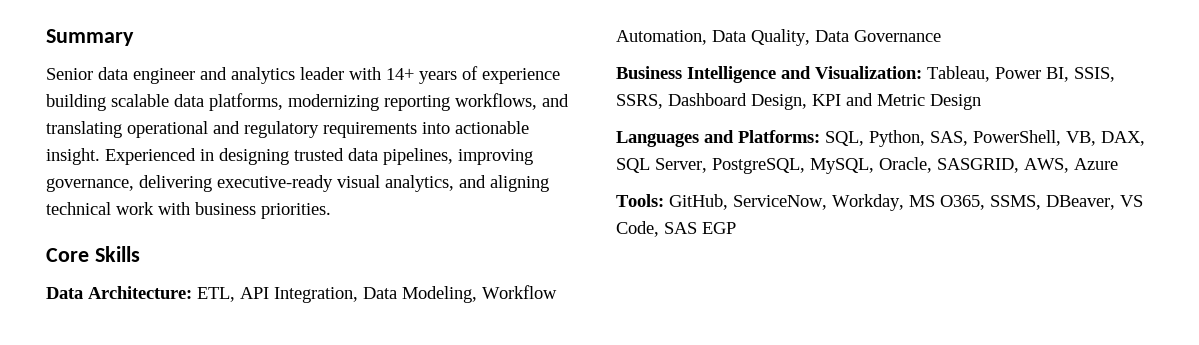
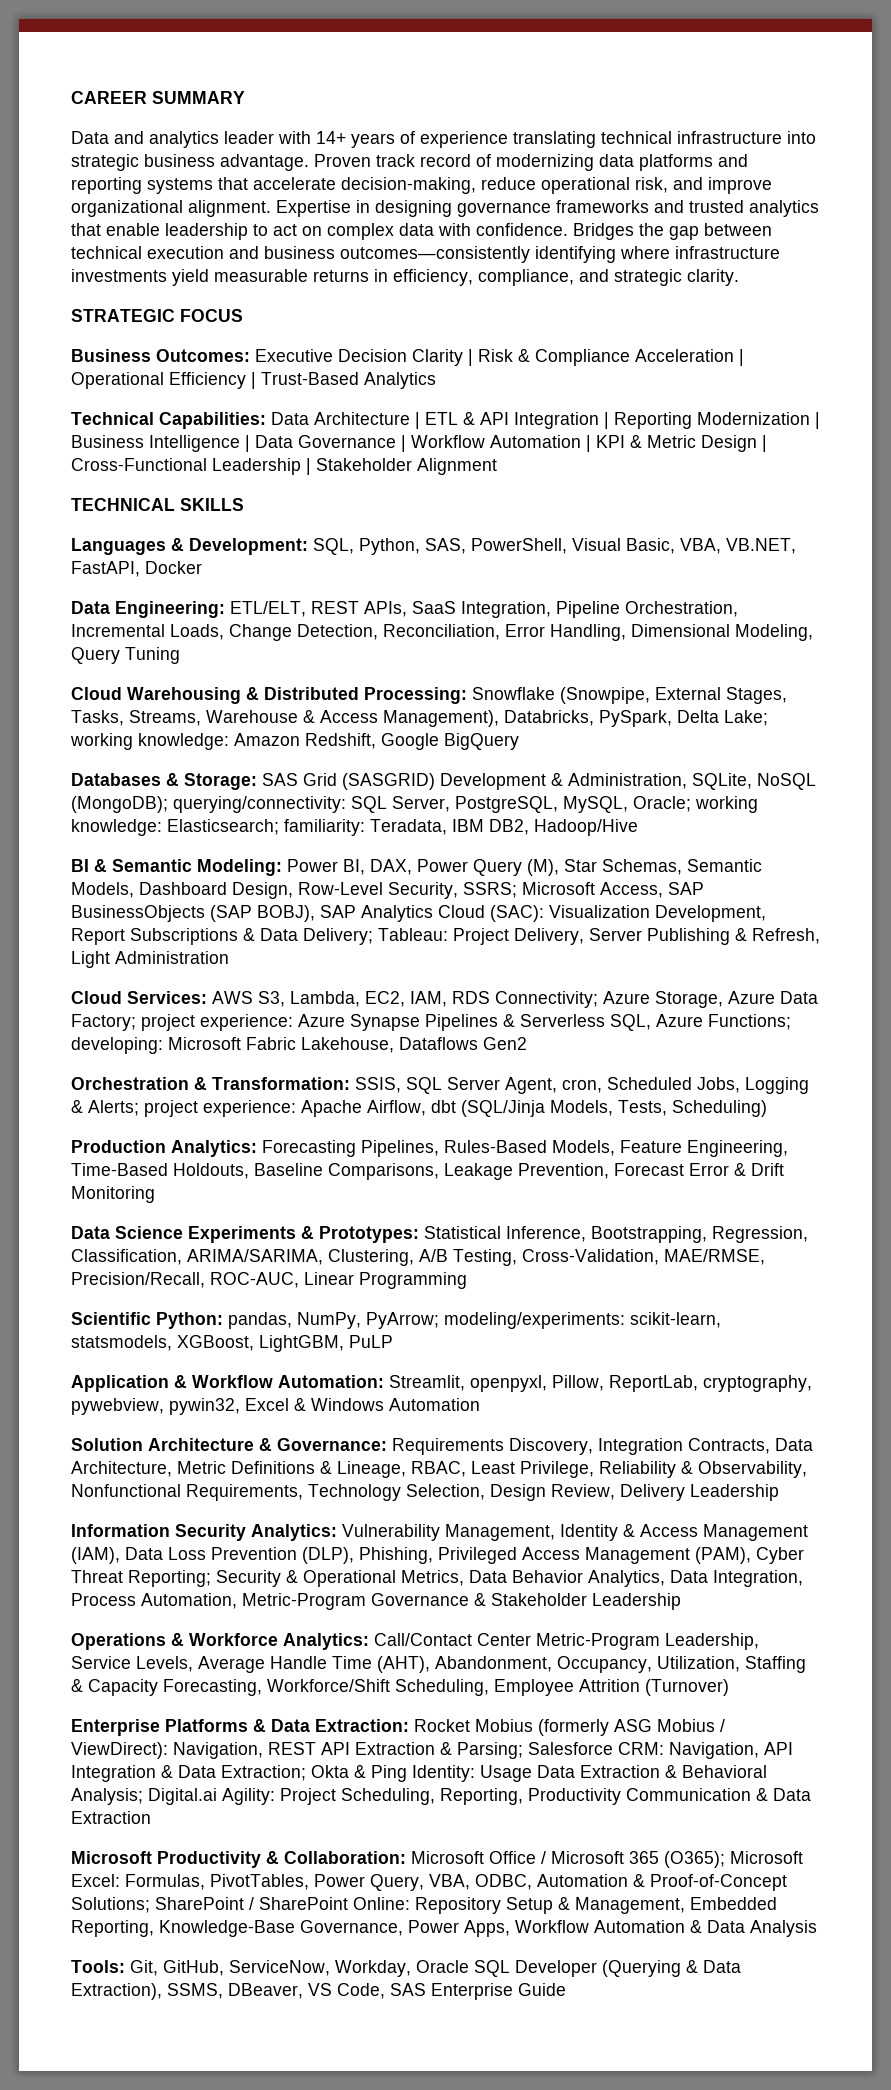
[46,29,134,46] [46,67,195,84] Summary // Senior data engineer -> [71,91,245,104] [71,131,109,144] CAREER SUMMARY // Data
[46,93,569,111] [46,121,529,138] [46,148,533,165] [46,175,549,192] [46,202,331,219] [46,246,140,262] [46,285,557,303] [616,29,941,46] [616,66,1115,83] [616,93,981,110] building scalable data platforms, modernizing reporting workflows, and translating operational and regulatory requirements into actionable insight. Experienced in designing trusted data pipelines, improving governance, delivering executive-ready visual analytics, and aligning technical work with business priorities. // Core Skills // Data Architecture: ETL, API Integration, Data Modeling, Workflow Automation, Data Quality, Data Governance // Business Intelligence and Visualization: Tableau, Power BI, SSIS, SSRS, Dashboard Design, KPI and Metric Design -> [513,131,816,148] [71,154,748,171] [71,177,772,194] [71,200,819,217] [71,223,772,240] [71,246,780,263] [71,269,739,286] [71,309,243,322] [71,349,744,366] [71,372,436,389] [71,412,820,429] [71,435,767,452] [71,458,497,475] [71,498,244,511] translating technical infrastructure into strategic business advantage. Proven track record of modernizing data platforms and reporting systems that accelerate decision-making, reduce operational risk, and improve organizational alignment. Expertise in designing governance frameworks and trusted analytics that enable leadership to act on complex data with confidence. Bridges the gap between technical execution and business outcomes—consistently identifying where infrastructure investments yield measurable returns in efficiency, compliance, and strategic clarity. // STRATEGIC FOCUS // Business Outcomes: Executive Decision Clarity | Risk & Compliance Acceleration | Operational Efficiency | Trust-Based Analytics // Technical Capabilities: Data Architecture | ETL & API Integration | Reporting Modernization | Business Intelligence | Data Governance | Workflow Automation | KPI & Metric Design | Cross-Functional Leadership | Stakeholder Alignment // TECHNICAL SKILLS
[704,130,820,143] and Platforms: -> [171,538,308,555] & Development:
[1066,131,1145,146] [616,157,1118,174] VB, DAX, SQL Server, PostgreSQL, MySQL, Oracle, SASGRID, AWS, Azure -> [572,538,796,554] [71,561,202,577] [71,601,738,618] [71,624,813,641] [71,647,180,664] [71,687,787,704] [71,710,768,727] [70,733,519,750] [71,773,816,790] [71,796,758,813] [71,819,638,836] [71,859,762,876] [71,882,704,899] [71,905,766,922] [71,928,820,945] [71,951,229,968] [71,991,818,1008] [71,1014,791,1031] [71,1037,527,1054] [71,1077,809,1094] [71,1100,767,1117] [71,1140,788,1157] [71,1163,784,1180] [71,1186,155,1203] [71,1226,808,1243] [71,1249,765,1266] [71,1272,467,1289] [71,1312,721,1329] [71,1335,393,1352] [71,1375,812,1392] [71,1398,480,1415] [71,1438,813,1455] [71,1461,807,1478] [71,1484,779,1501] [71,1524,808,1541] [71,1547,804,1564] [71,1570,803,1587] [71,1593,681,1610] [71,1633,759,1650] [71,1656,806,1673] [71,1679,729,1696] [71,1719,725,1736] [71,1742,793,1759] [71,1765,767,1782] [71,1788,811,1805] [71,1811,151,1824] [71,1851,803,1868] [71,1874,787,1891] [71,1897,777,1914] [71,1920,817,1937] Visual Basic, VBA, VB.NET, FastAPI, Docker // Data Engineering: ETL/ELT, REST APIs, SaaS Integration, Pipeline Orchestration, Incremental Loads, Change Detection, Reconciliation, Error Handling, Dimensional Modeling, Query Tuning // Cloud Warehousing & Distributed Processing: Snowflake (Snowpipe, External Stages, Tasks, Streams, Warehouse & Access Management), Databricks, PySpark, Delta Lake; working knowledge: Amazon Redshift, Google BigQuery // Databases & Storage: SAS Grid (SASGRID) Development & Administration, SQLite, NoSQL (MongoDB); querying/connectivity: SQL Server, PostgreSQL, MySQL, Oracle; working knowledge: Elasticsearch; familiarity: Teradata, IBM DB2, Hadoop/Hive // BI & Semantic Modeling: Power BI, DAX, Power Query (M), Star Schemas, Semantic Models, Dashboard Design, Row-Level Security, SSRS; Microsoft Access, SAP BusinessObjects (SAP BOBJ), SAP Analytics Cloud (SAC): Visualization Development, Report Subscriptions & Data Delivery; Tableau: Project Delivery, Server Publishing & Refresh, Light Administration // Cloud Services: AWS S3, Lambda, EC2, IAM, RDS Connectivity; Azure Storage, Azure Data Factory; project experience: Azure Synapse Pipelines & Serverless SQL, Azure Functions; developing: Microsoft Fabric Lakehouse, Dataflows Gen2 // Orchestration & Transformation: SSIS, SQL Server Agent, cron, Scheduled Jobs, Logging & Alerts; project experience: Apache Airflow, dbt (SQL/Jinja Models, Tests, Scheduling) // Production Analytics: Forecasting Pipelines, Rules-Based Models, Feature Engineering, Time-Based Holdouts, Baseline Comparisons, Leakage Prevention, Forecast Error & Drift Monitoring // Data Science Experiments & Prototypes: Statistical Inference, Bootstrapping, Regression, Classification, ARIMA/SARIMA, Clustering, A/B Testing, Cross-Validation, MAE/RMSE, Precision/Recall, ROC-AUC, Linear Programming // Scientific Python: pandas, NumPy, PyArrow; modeling/experiments: scikit-learn, statsmodels, XGBoost, LightGBM, PuLP // Application & Workflow Automation: Streamlit, openpyxl, Pillow, ReportLab, cryptography, pywebview, pywin32, Excel & Windows Automation // Solution Architecture & Governance: Requirements Discovery, Integration Contracts, Data Architecture, Metric Definitions & Lineage, RBAC, Least Privilege, Reliability & Observability, Nonfunctional Requirements, Technology Selection, Design Review, Delivery Leadership // Information Security Analytics: Vulnerability Management, Identity & Access Management (IAM), Data Loss Prevention (DLP), Phishing, Privileged Access Management (PAM), Cyber Threat Reporting; Security & Operational Metrics, Data Behavior Analytics, Data Integration, Process Automation, Metric-Program Governance & Stakeholder Leadership // Operations & Workforce Analytics: Call/Contact Center Metric-Program Leadership, Service Levels, Average Handle Time (AHT), Abandonment, Occupancy, Utilization, Staffing & Capacity Forecasting, Workforce/Shift Scheduling, Employee Attrition (Turnover) // Enterprise Platforms & Data Extraction: Rocket Mobius (formerly ASG Mobius / ViewDirect): Navigation, REST API Extraction & Parsing; Salesforce CRM: Navigation, API Integration & Data Extraction; Okta & Ping Identity: Usage Data Extraction & Behavioral Analysis; Digital.ai Agility: Project Scheduling, Reporting, Productivity Communication & Data Extraction // Microsoft Productivity & Collaboration: Microsoft Office / Microsoft 365 (O365); Microsoft Excel: Formulas, PivotTables, Power Query, VBA, ODBC, Automation & Proof-of-Concept Solutions; SharePoint / SharePoint Online: Repository Setup & Management, Embedded Reporting, Knowledge-Base Governance, Power Apps, Workflow Automation & Data Analysis
(664, 200) none -> [130,1960,158,1976] Git,
[909,195,985,210] MS O365, -> [416,1960,741,1977] [71,1983,162,2000] Oracle SQL Developer (Querying & Data Extraction),
[702,222,736,234] EGP -> [431,1983,566,2000] Enterprise Guide

